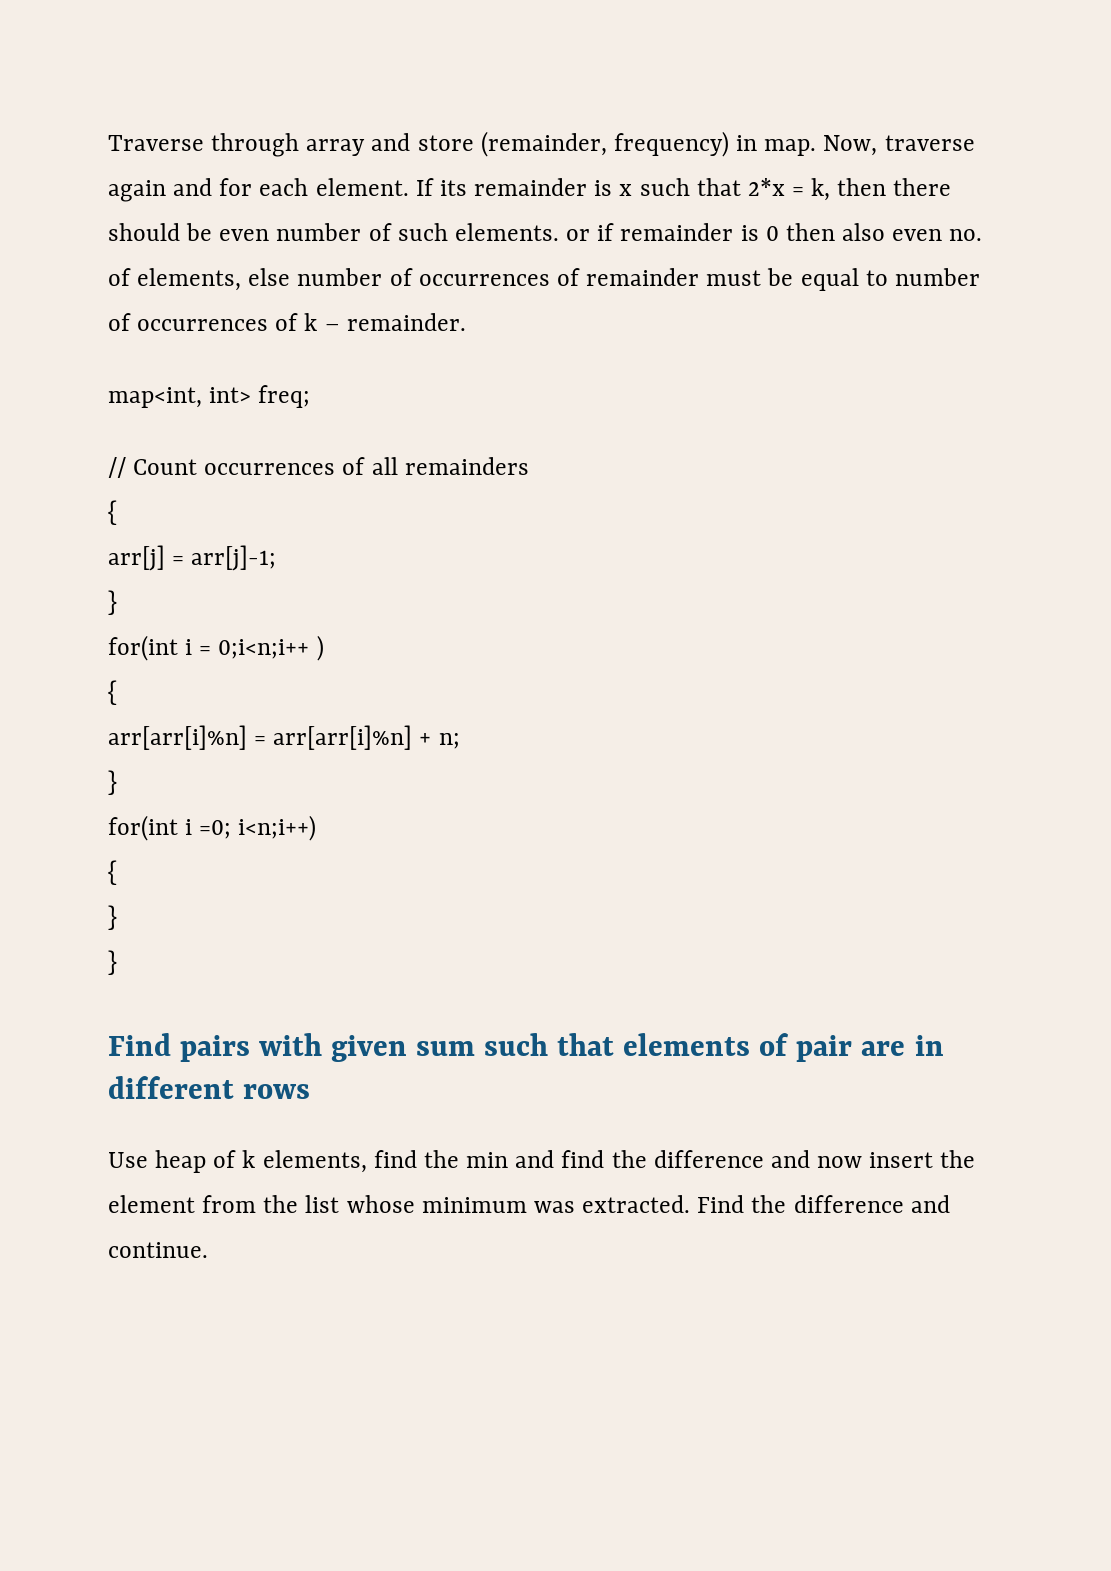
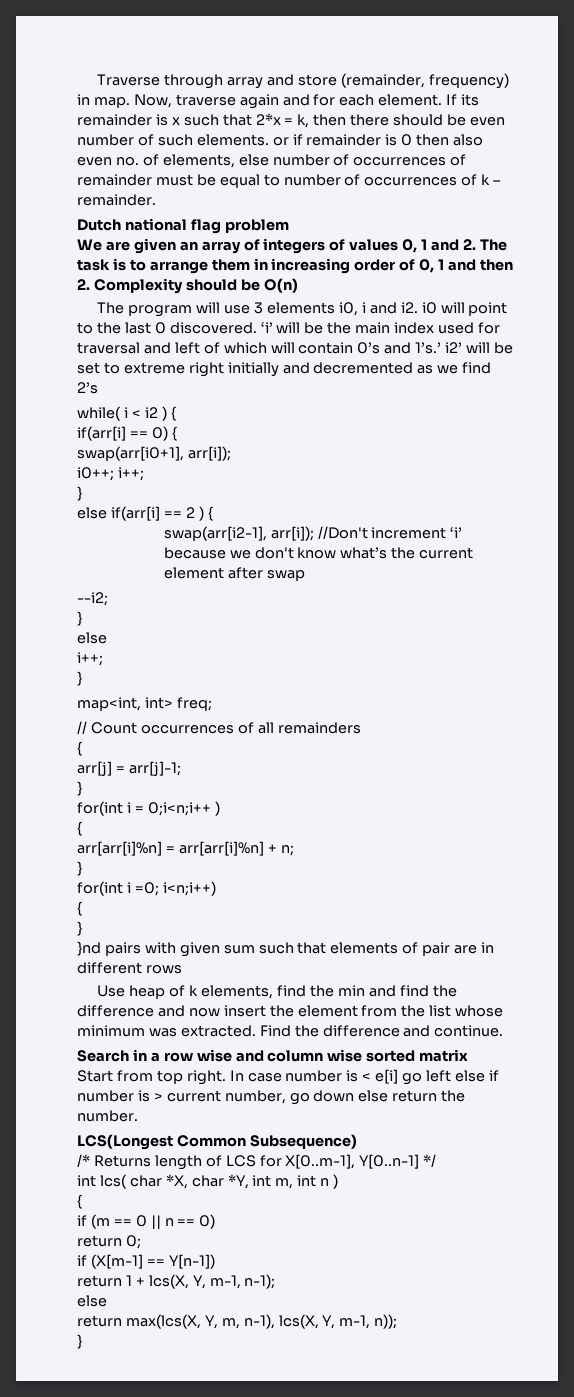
(466, 322) none -> [77,218,289,234] [77,238,507,254] [77,258,513,274] [77,278,298,294] [97,302,508,317] [77,322,500,334] [77,342,513,354] [77,362,492,377] [77,382,98,394] [77,406,176,421] [77,426,177,441] [77,446,231,461] [77,467,144,481] [77,486,82,501] [77,506,213,521] [163,526,463,541] [163,547,474,559] [163,567,305,581] [77,592,108,606] [77,611,82,626] [77,632,107,644] [77,652,103,666] [77,671,82,686] // Dutch national flag problem // We are given an array of integers of values 0, 1 and 2. The task is to arrange them in increasing order of 0, 1 and then 2. Complexity should be O(n) // The program will use 3 elements i0, i and i2. i0 will point to the last 0 discovered. ‘i’ will be the main index used for traversal and left of which will contain 0’s and 1’s.’ i2’ will be set to extreme right initially and decremented as we find 2’s // while( i < i2 ) { // if(arr[i] == 0) { // swap(arr[i0+1], arr[i]); // i0++; i++; // } // else if(arr[i] == 2 ) { // swap(arr[i2-1], arr[i]); //Don't increment ‘i’ because we don't know what’s the current element after swap // --i2; // } // else // i++; // }
[108,950,117,975] [108,1033,171,1056] } // Find -> [77,941,101,956] }nd
(208, 1250) none -> [77,1049,469,1062] [77,1069,499,1085] [77,1090,466,1105] [77,1110,138,1122] [77,1134,357,1150] [77,1154,437,1170] [77,1174,339,1189] [77,1194,82,1209] [77,1214,216,1229] [77,1235,141,1249] [77,1254,215,1269] [77,1274,276,1289] [77,1295,107,1307] [77,1314,398,1329] [77,1334,82,1349] // Search in a row wise and column wise sorted matrix // Start from top right. In case number is < e[i] go left else if number is > current number, go down else return the number. // LCS(Longest Common Subsequence) // /* Returns length of LCS for X[0..m-1], Y[0..n-1] */ // int lcs( char *X, char *Y, int m, int n ) // { // if (m == 0 || n == 0) // return 0; // if (X[m-1] == Y[n-1]) // return 1 + lcs(X, Y, m-1, n-1); // else // return max(lcs(X, Y, m, n-1), lcs(X, Y, m-1, n)); // }

